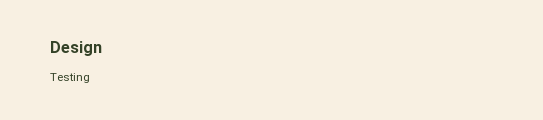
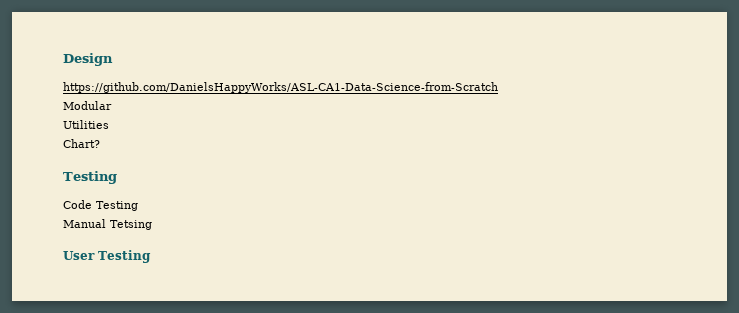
(102, 48) none -> [63,82,498,93] [63,101,112,110] [63,120,109,129] [63,139,100,148] [63,171,117,184] [63,200,138,211] [63,219,152,230] [63,251,95,260] https://github.com/DanielsHappyWorks/ASL-CA1-Data-Science-from-Scratch // Modular // Utilities // Chart? // Testing // Code Testing // Manual Tetsing // User

